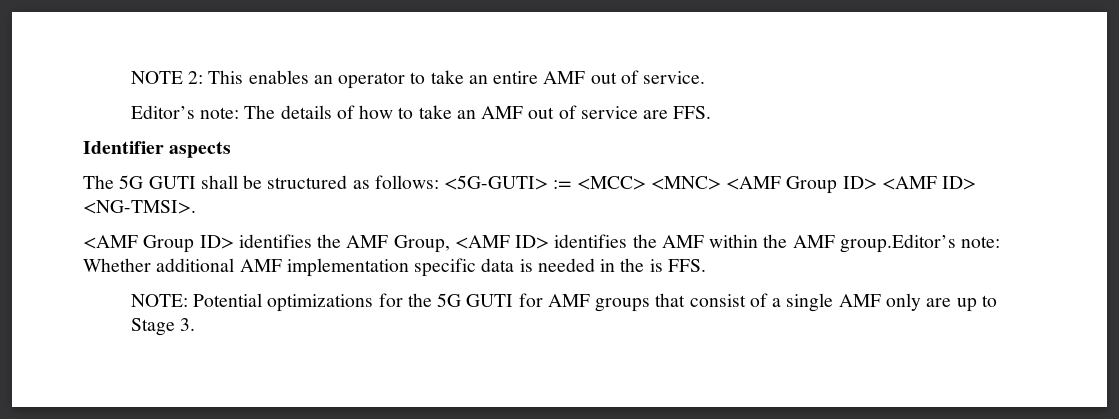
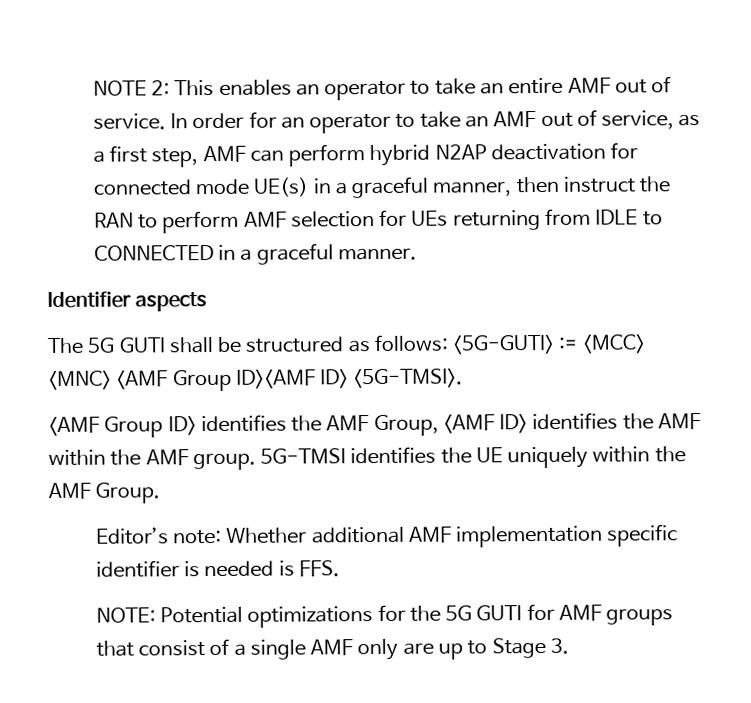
[130,105,394,119] // Editor’s note: The details of how -> [170,111,392,134] In order for an operator
[580,106,712,119] service are FFS. -> [601,110,701,130] [92,142,639,168] [92,176,672,199] [93,208,663,234] [93,243,417,265] service, as a first step, AMF can perform hybrid N2AP deactivation for connected mode UE(s) in a graceful manner, then instruct the RAN to perform AMF selection for UEs returning from IDLE to CONNECTED in a graceful manner.
[842,176,977,190] [83,200,196,214] ID> <AMF ID> <NG-TMSI>. -> [235,368,464,389] ID><AMF ID> <5G-TMSI>.
[839,234,956,253] group.Editor’s -> [192,446,686,471] [48,482,161,504] [95,527,169,545] group. 5G-TMSI identifies the UE uniquely within the AMF Group. // Editor’s
[481,258,515,272] data -> [95,560,180,578] identifier
[600,258,645,272] in the -> (275, 569) none

